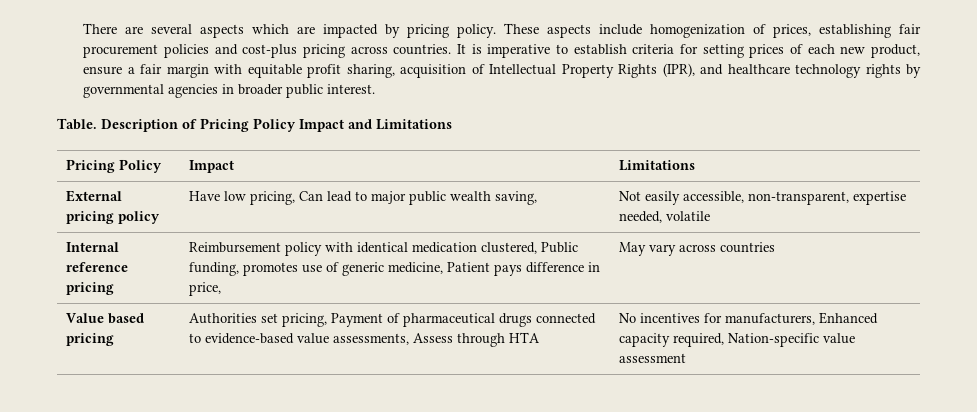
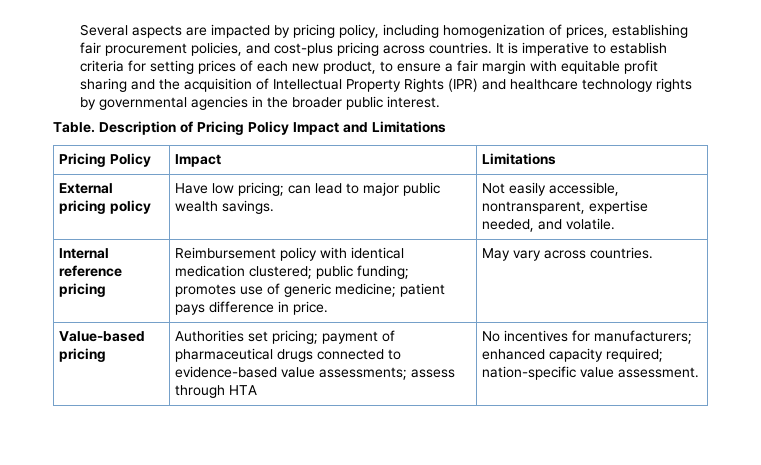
[83,23,643,38] There are several aspects which are impacted by pricing policy. These aspects include -> [80,24,440,38] Several aspects are impacted by pricing policy, including
[164,44,210,58] policies -> [191,42,243,56] policies,
(920, 51) none -> [380,61,394,72] to
[346,64,395,78] sharing, -> [80,78,181,92] sharing and the
[662,63,695,77] (IPR), -> [448,78,479,92] (IPR)
(235, 89) none -> [267,97,289,108] the
[250,191,324,205] pricing, Can -> [238,182,312,196] pricing; can
[495,191,538,205] saving, -> [222,200,275,214] savings.
[748,191,850,205] non-transparent, -> [482,201,586,214] nontransparent,
[666,211,711,221] volatile -> [538,218,616,230] and volatile.
[481,242,579,254] [189,262,240,276] clustered, Public funding, -> [249,265,410,279] clustered; public funding;
[388,262,491,274] medicine, Patient -> [335,283,446,297] medicine; patient
[189,282,222,296] price, -> [293,301,329,315] price.
[720,242,776,253] [66,313,145,324] countries // Value based -> [590,247,654,259] [59,331,146,342] countries. // Value-based
[282,313,384,327] pricing, Payment -> [272,330,379,344] pricing; payment
[333,333,454,345] assessments, Assess -> [319,367,456,380] assessments; assess
[725,312,879,325] [619,333,856,347] [619,353,687,363] manufacturers, Enhanced capacity required, Nation-specific value assessment -> [594,330,693,344] [482,348,664,362] [482,366,700,380] manufacturers; enhanced capacity required; nation-specific value assessment.

